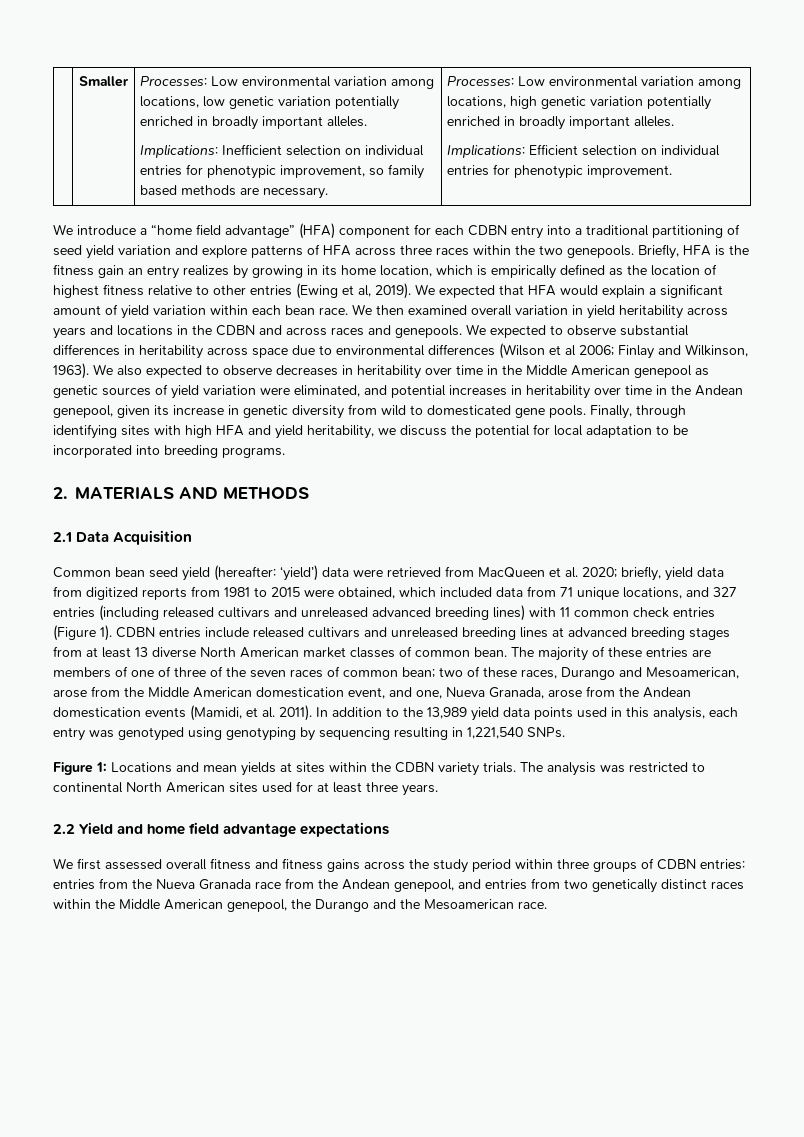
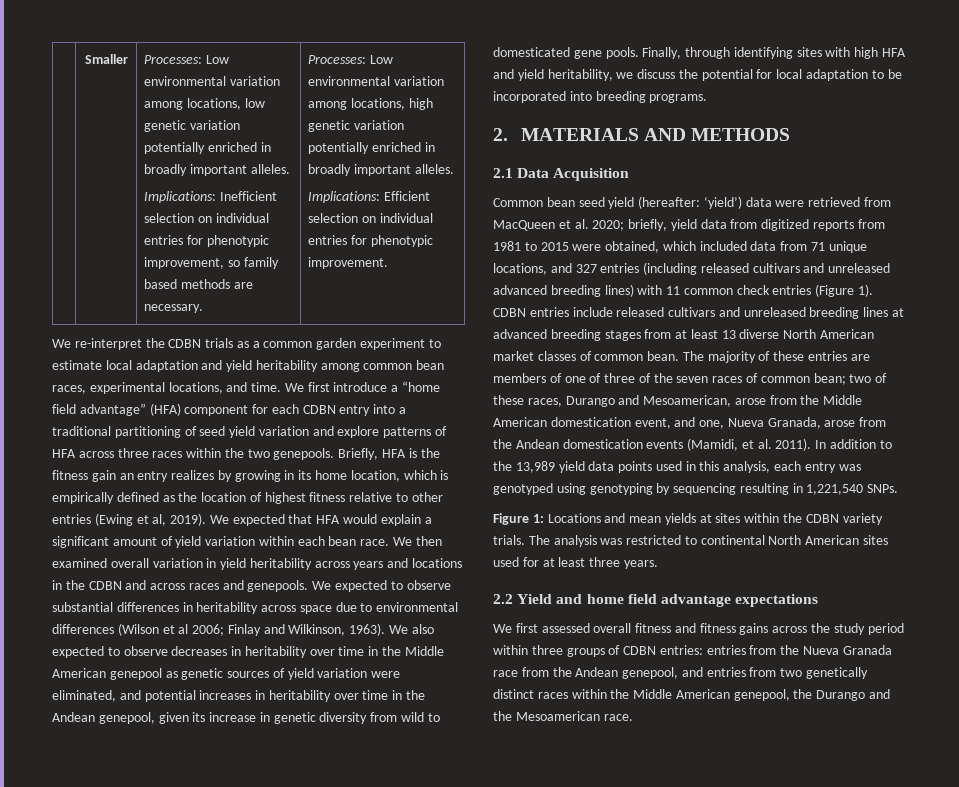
(73, 229) none -> [74,338,441,350] [52,360,445,372] [52,382,330,394] re-interpret the CDBN trials as a common garden experiment to estimate local adaptation and yield heritability among common bean races, experimental locations, and time. We first

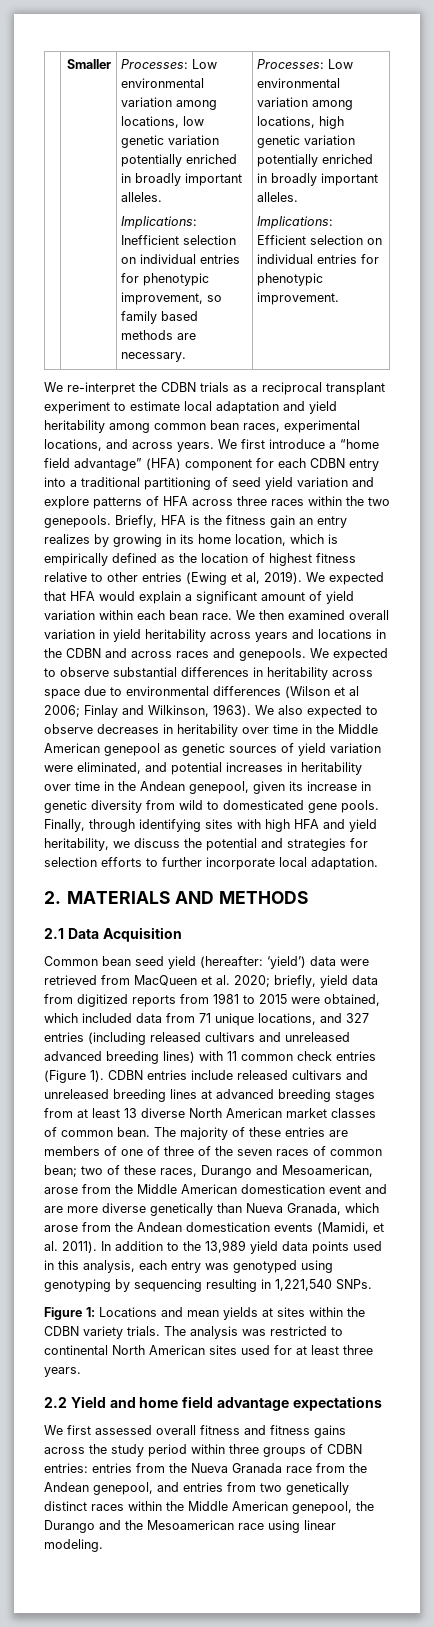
[263,338,357,350] common garden -> [262,382,385,395] reciprocal transplant
[251,382,282,392] time. -> [132,442,214,452] across years.
[756,69,902,81] [493,91,708,103] for local adaptation to be incorporated into breeding programs. -> [261,838,368,851] [44,857,378,870] and strategies for selection efforts to further incorporate local adaptation.
[634,417,725,429] event, and one, -> [329,1184,387,1194] [44,1203,242,1216] event and are more diverse genetically than
(821, 423) none -> [345,1203,379,1213] which
[603,714,633,721] race. -> [238,1520,336,1533] [44,1539,103,1552] race using linear modeling.

